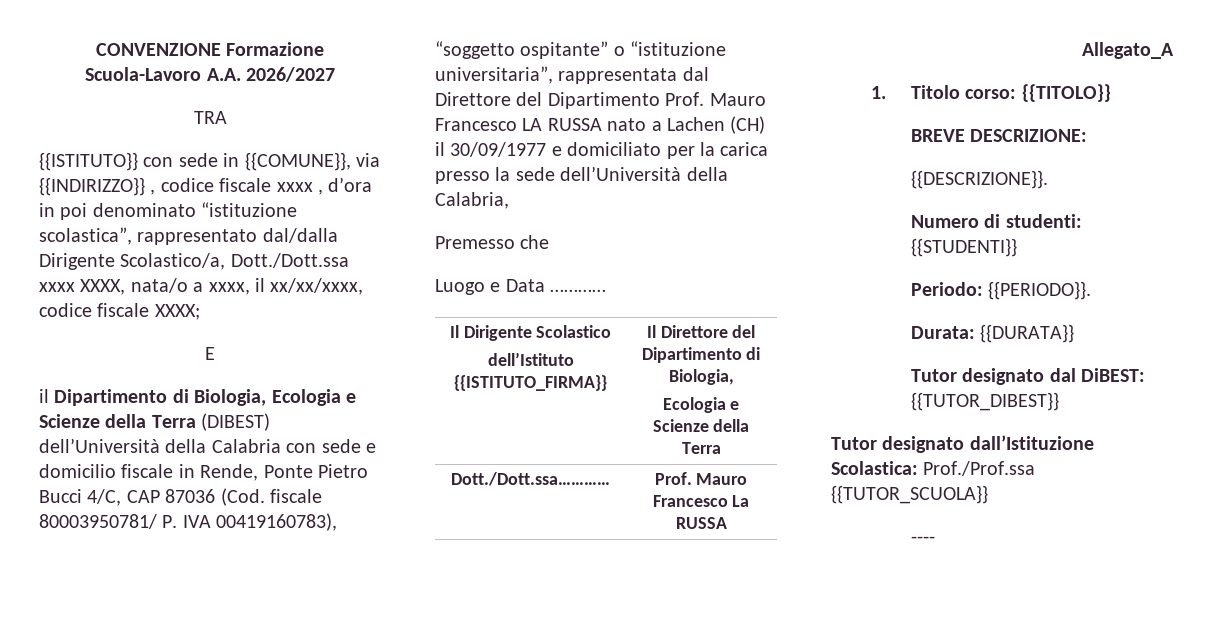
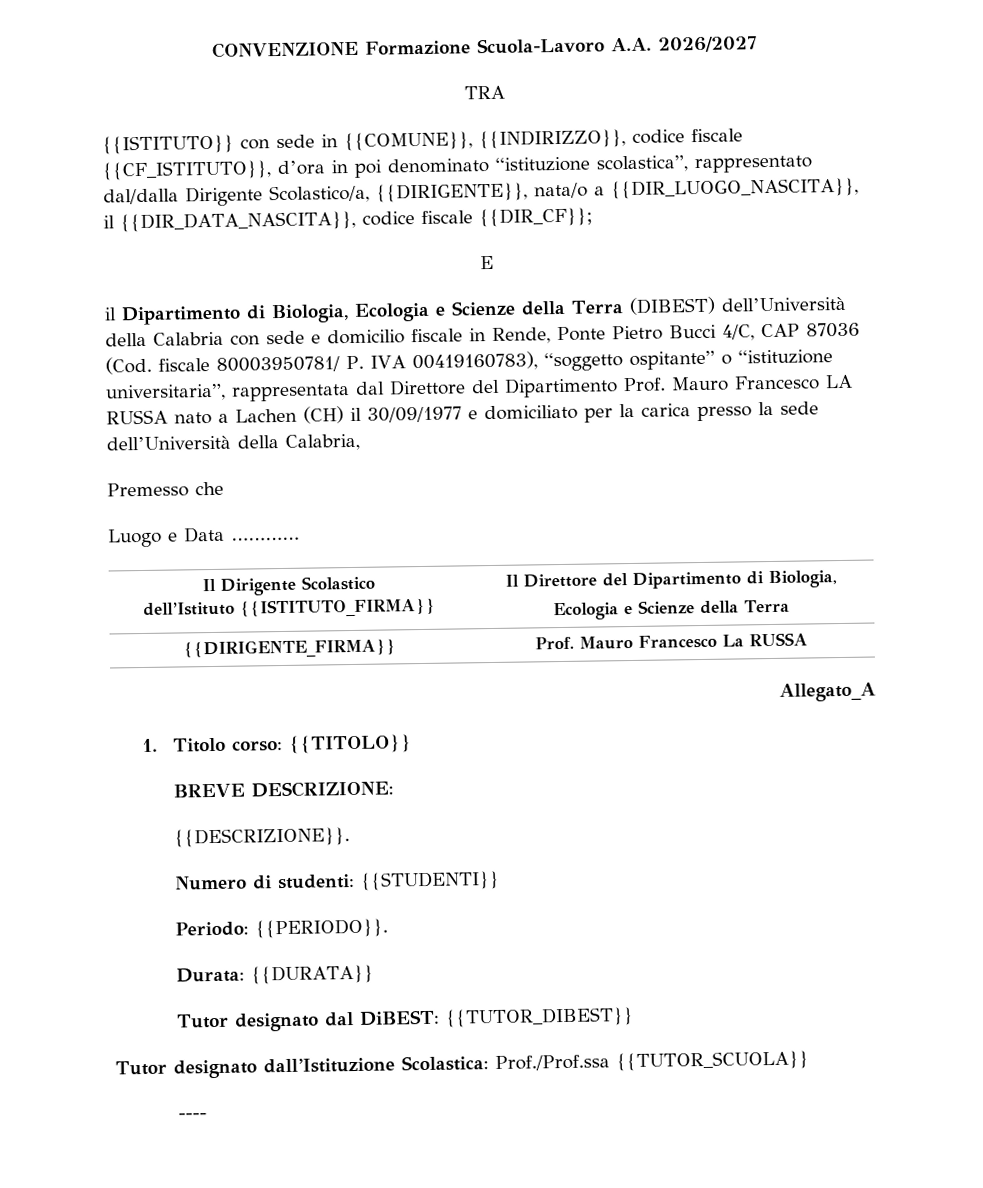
[356,153,380,167] [39,177,323,196] via {{INDIRIZZO}} , codice fiscale xxxx , -> [479,128,743,150] [102,160,272,181] {{INDIRIZZO}}, codice fiscale {{CF_ISTITUTO}},
[230,253,349,268] [39,278,364,295] [39,303,200,320] Dott./Dott.ssa xxxx XXXX, nata/o a xxxx, il xx/xx/xxxx, codice fiscale XXXX; -> [376,177,859,203] [103,207,593,233] {{DIRIGENTE}}, nata/o a {{DIR_LUOGO_NASCITA}}, il {{DIR_DATA_NASCITA}}, codice fiscale {{DIR_CF}};
[451,472,610,486] Dott./Dott.ssa………… -> [183,638,396,659] {{DIRIGENTE_FIRMA}}

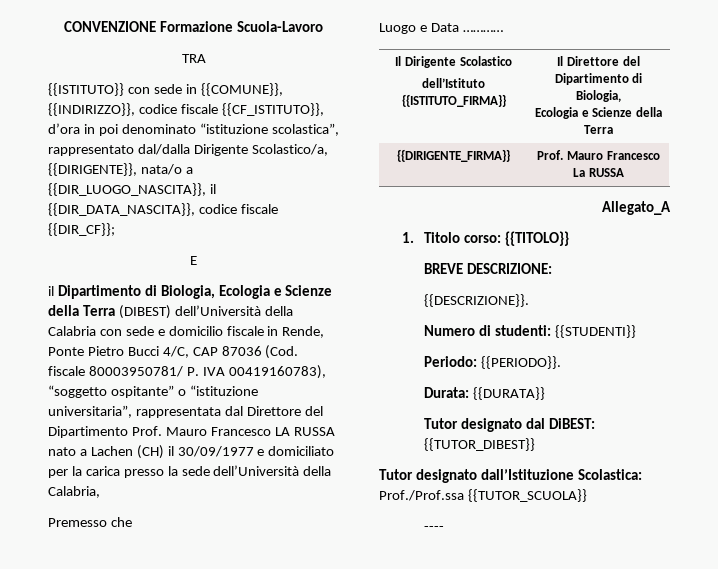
[610,36,757,53] A.A. 2026/2027 -> (323, 26) none

